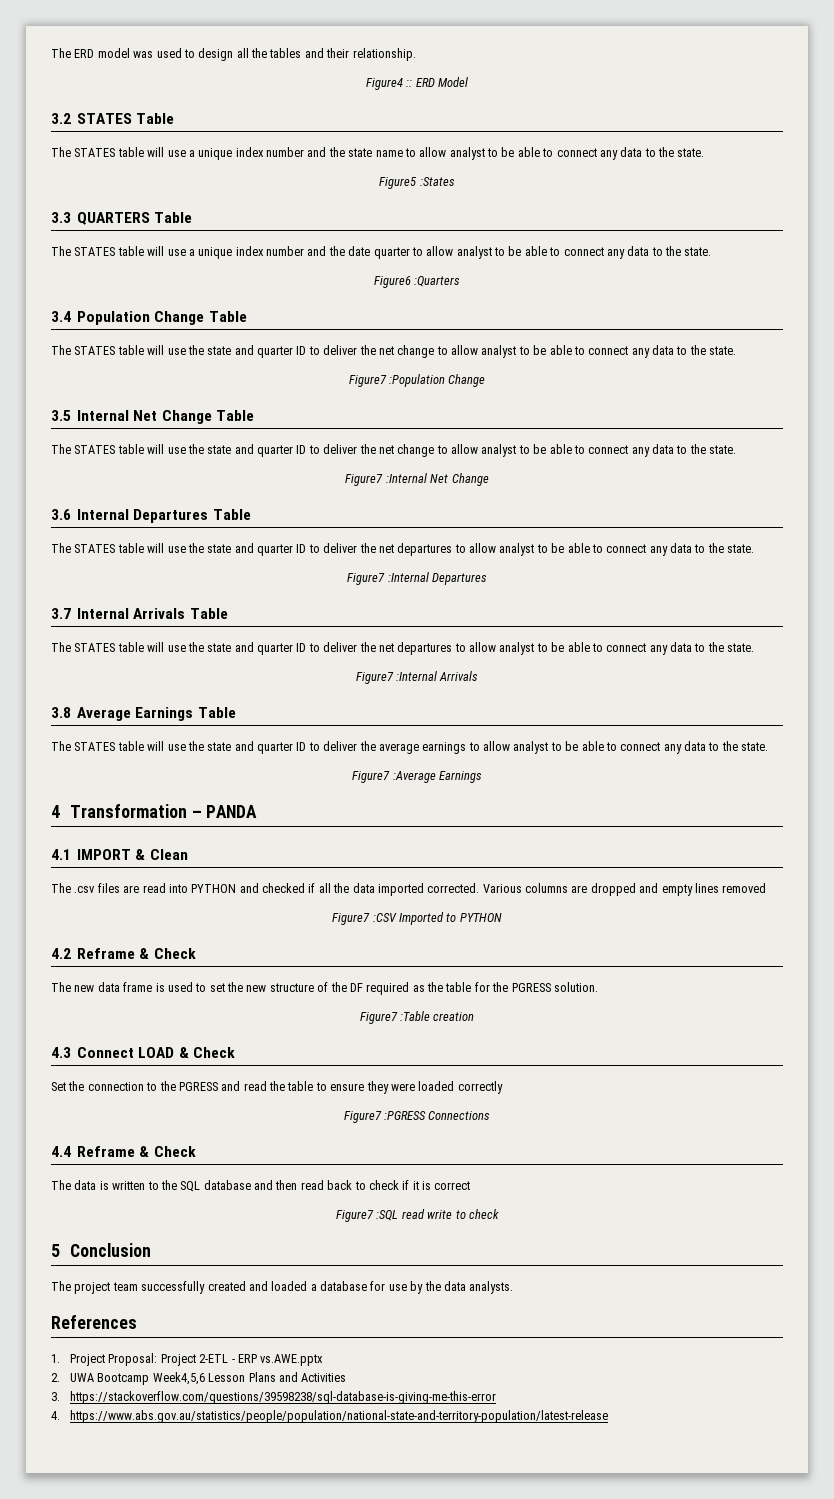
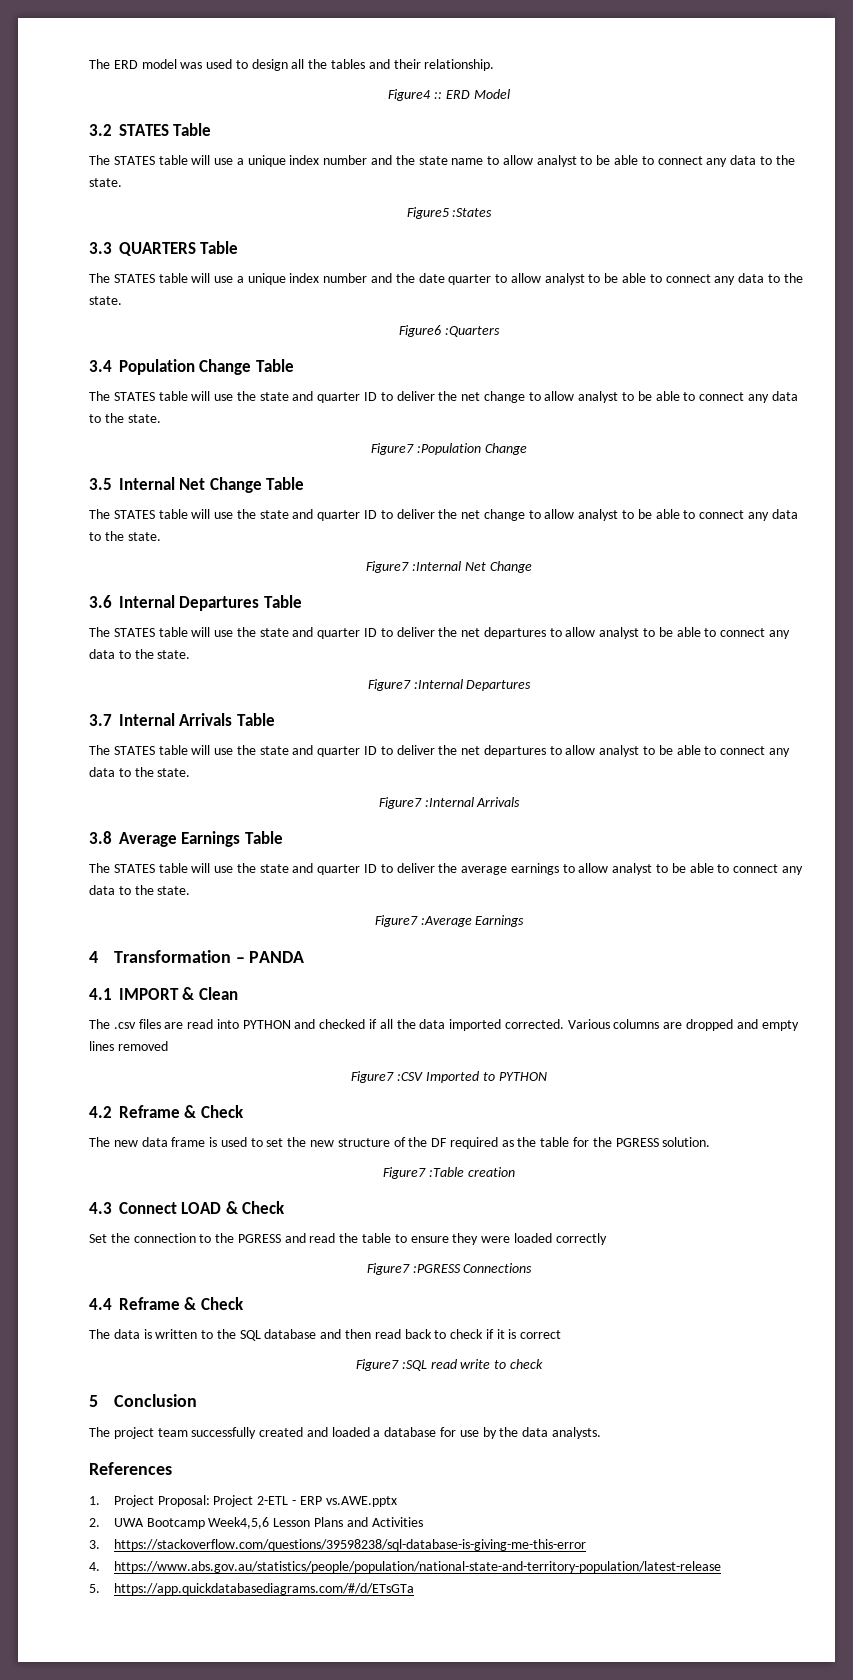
(609, 1416) none -> [89,1583,414,1595] // 5. https://app.quickdatabasediagrams.com/#/d/ETsGTa

